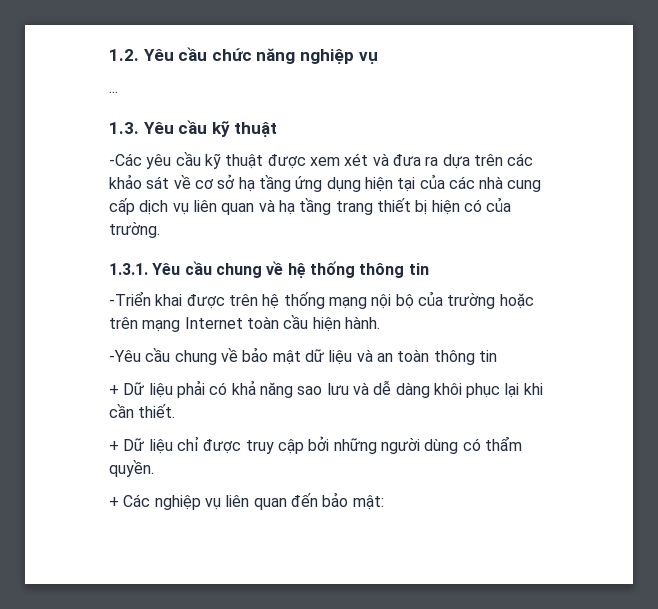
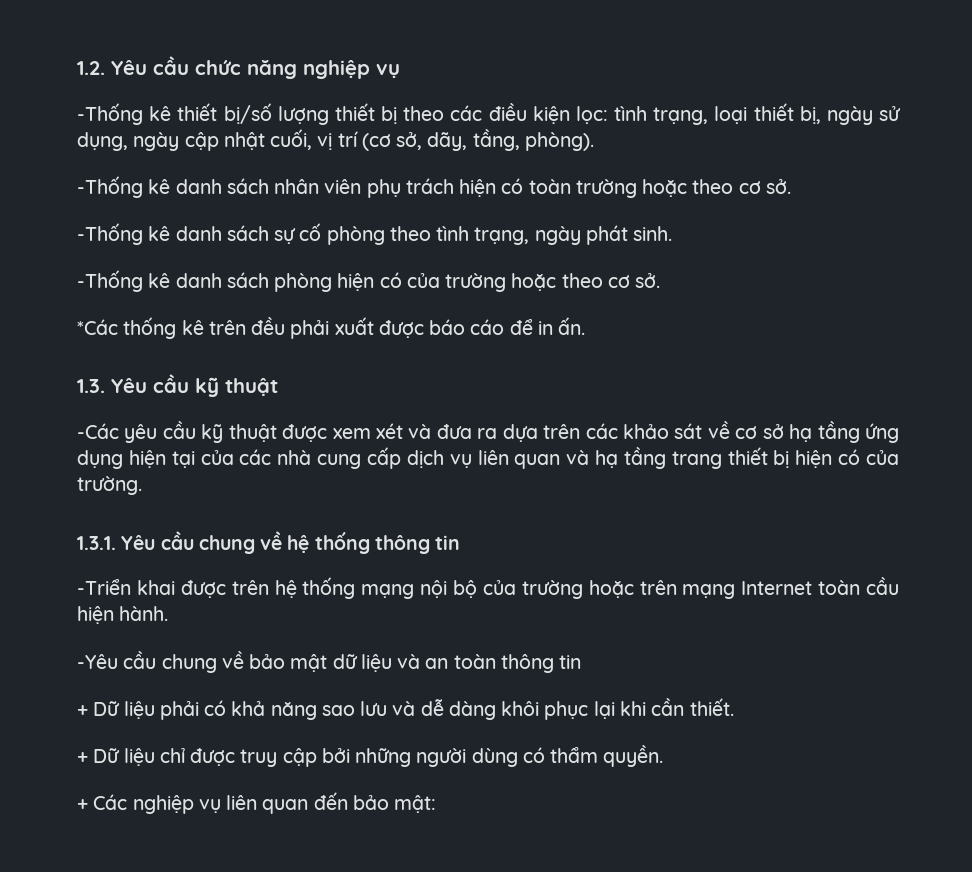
[109,91,118,93] ... -> [77,103,901,125] [77,129,594,151] [77,176,791,198] [77,223,673,245] [77,270,661,292] [77,317,586,339] -Thống kê thiết bị/số lượng thiết bị theo các điều kiện lọc: tình trạng, loại thiết bị, ngày sử dụng, ngày cập nhật cuối, vị trí (cơ sở, dãy, tầng, phòng). // -Thống kê danh sách nhân viên phụ trách hiện có toàn trường hoặc theo cơ sở. // -Thống kê danh sách sự cố phòng theo tình trạng, ngày phát sinh. // -Thống kê danh sách phòng hiện có của trường hoặc theo cơ sở. // *Các thống kê trên đều phải xuất được báo cáo để in ấn.

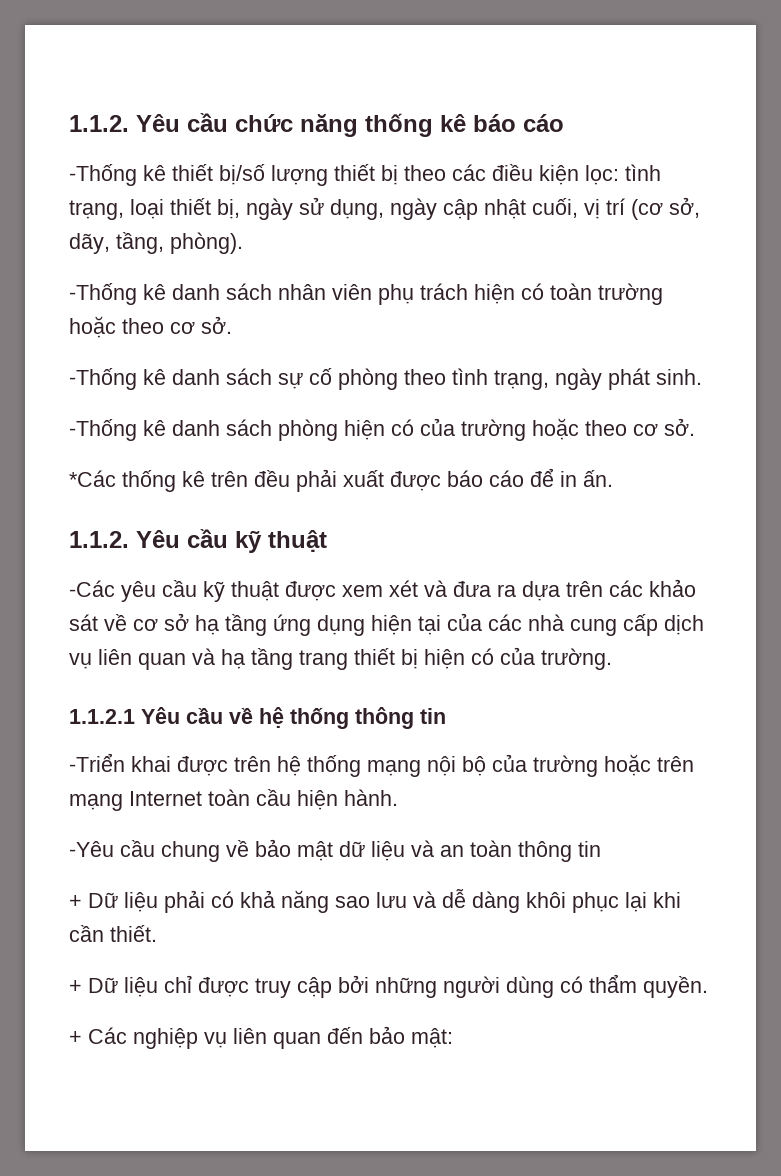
[77,61,105,75] 1.2. -> [69,115,129,132] 1.1.2.
[303,60,400,79] nghiệp vụ -> [365,113,564,137] thống kê báo cáo
[77,379,105,393] 1.3. -> [69,531,129,548] 1.1.2.
[77,531,255,554] 1.3.1. Yêu cầu chung -> [69,707,223,724] 1.1.2.1 Yêu cầu

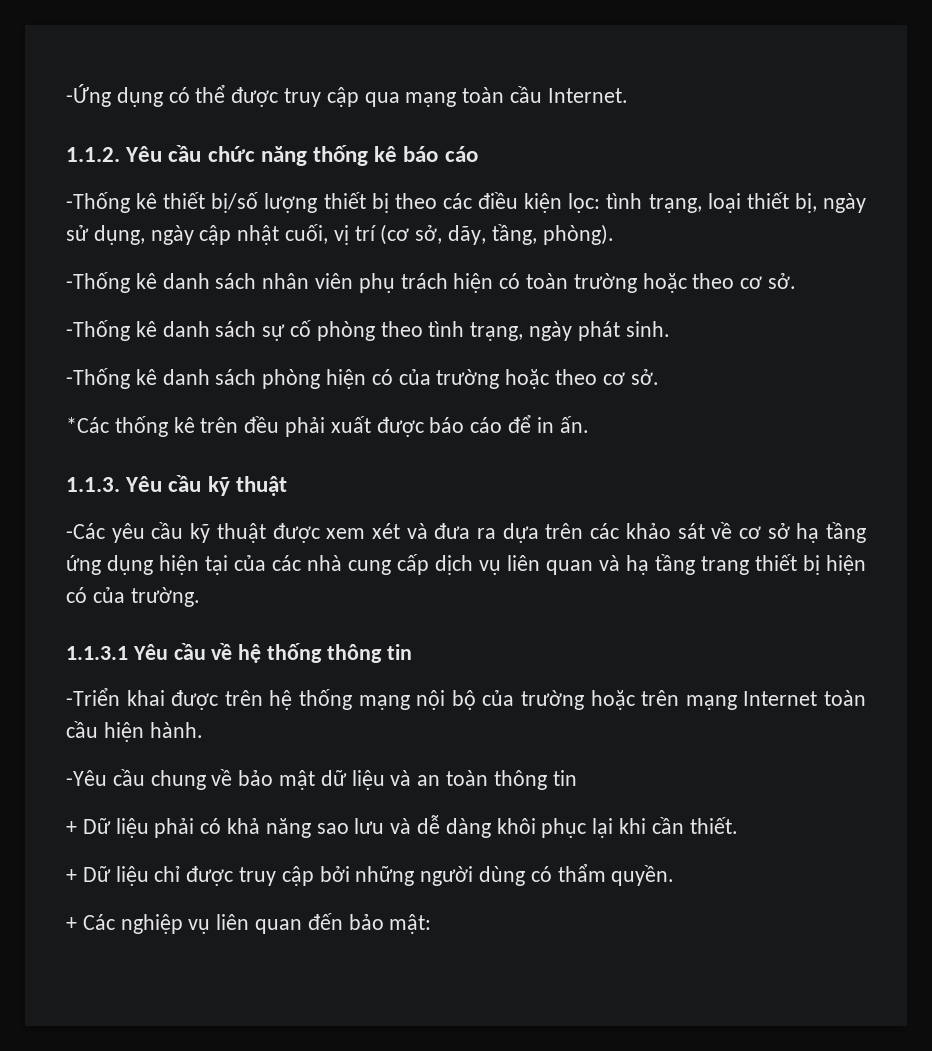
(69, 123) none -> [66,84,628,107] -Ứng dụng có thể được truy cập qua mạng toàn cầu Internet. //
[69,531,129,548] 1.1.2. -> [66,477,120,492] 1.1.3.
[69,709,135,724] 1.1.2.1 -> [66,646,128,660] 1.1.3.1

